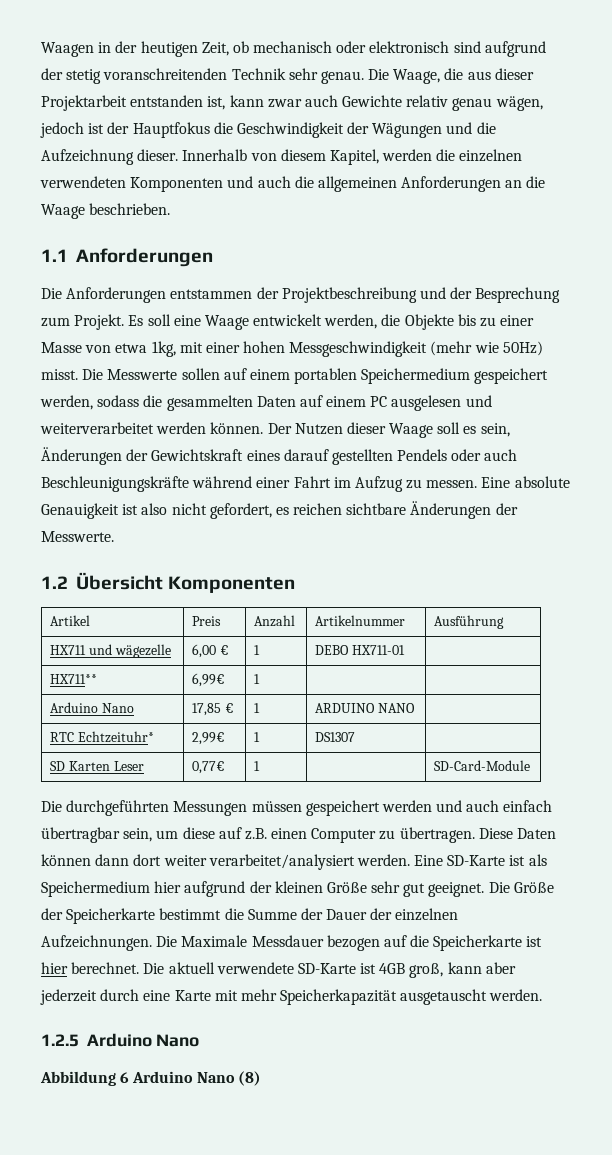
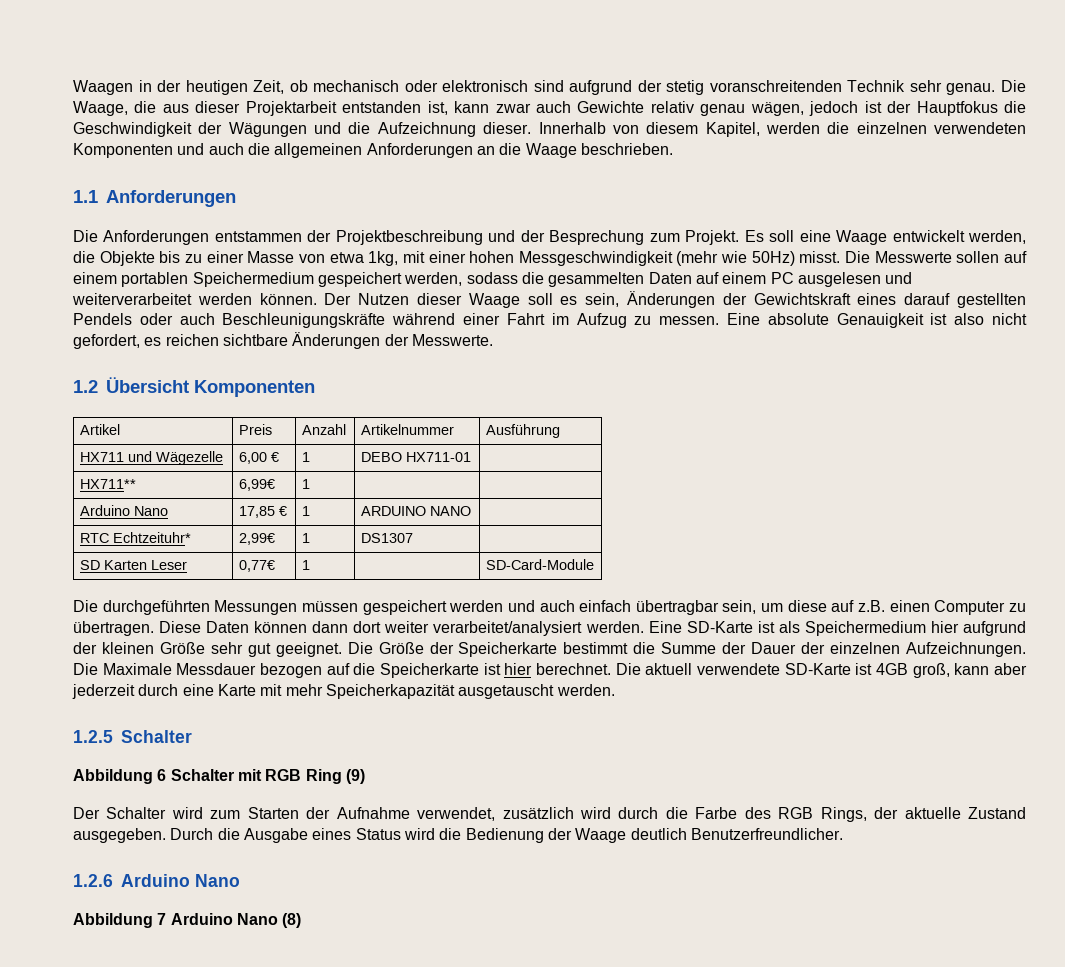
[114,644,171,658] wägezelle -> [155,451,223,465] Wägezelle
(79, 1040) none -> [121,730,192,743] [73,769,365,784] [73,807,1027,822] [73,828,843,843] [73,874,113,887] Schalter // Abbildung 6 Schalter mit RGB Ring (9) // Der Schalter wird zum Starten der Aufnahme verwendet, zusätzlich wird durch die Farbe des RGB Rings, der aktuelle Zustand ausgegeben. Durch die Ausgabe eines Status wird die Bedienung der Waage deutlich Benutzerfreundlicher. // 1.2.6
[120,1072,130,1083] 6 -> [157,913,167,925] 7

